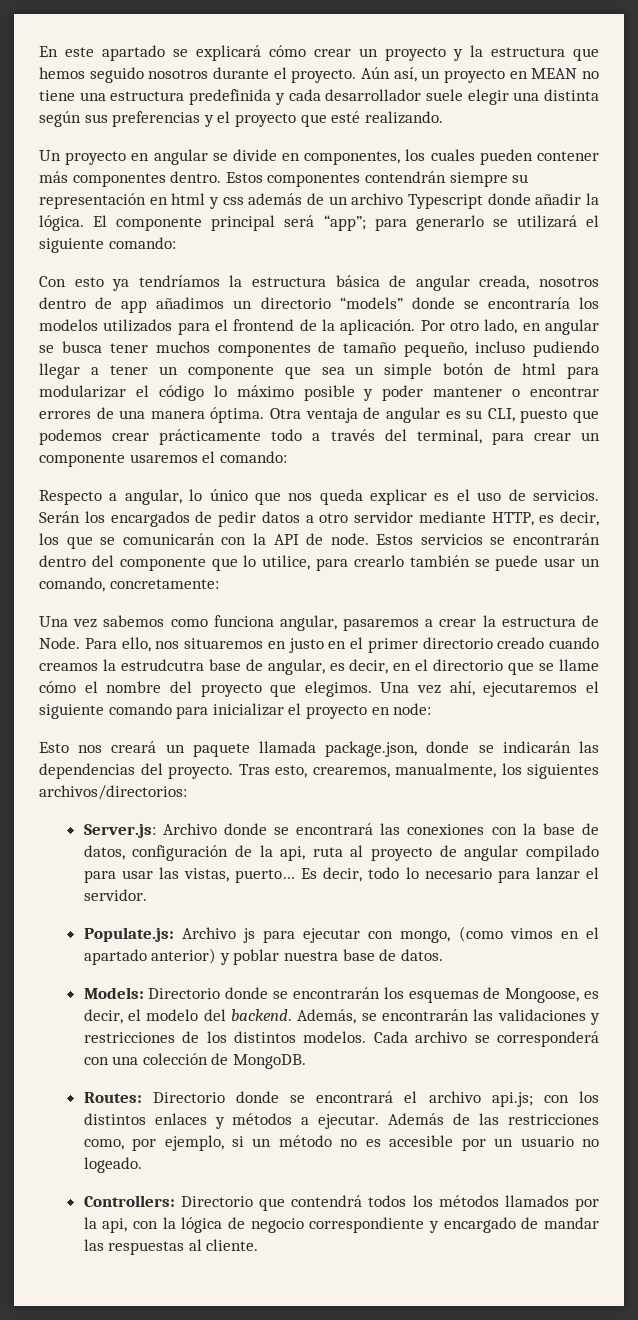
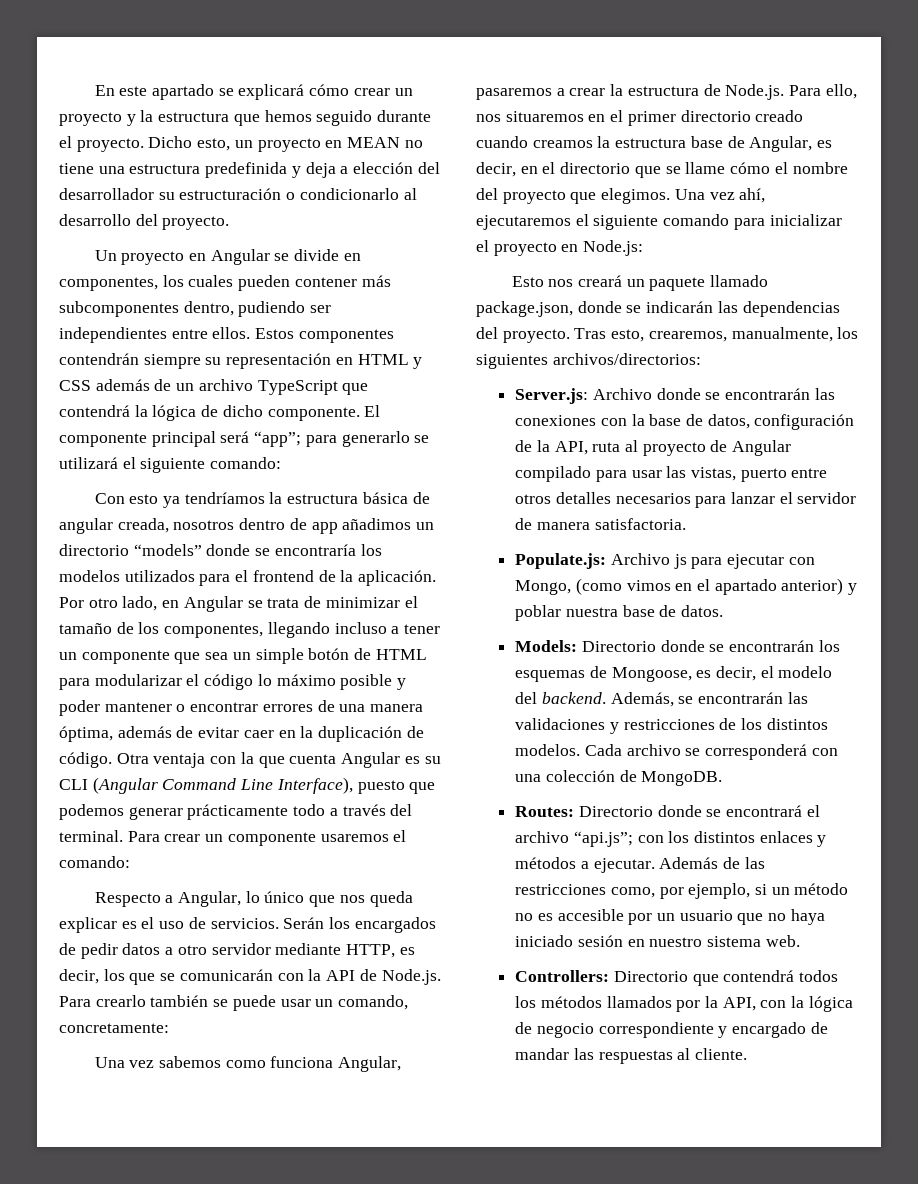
[148,69,209,79] nosotros -> (373, 118) none
[360,67,417,82] Aún así, -> [148,136,231,151] Dicho esto,
[288,89,599,105] [39,111,443,127] cada desarrollador suele elegir una distinta según sus preferencias y el proyecto que esté realizando. -> [305,162,440,178] [59,188,417,200] [59,214,230,230] deja a elección del desarrollador su estructuración o condicionarlo al desarrollo del proyecto.
[153,149,208,165] angular -> [210,249,270,265] Angular
[72,171,222,187] componentes dentro. -> [59,301,332,317] [59,327,251,343] subcomponentes dentro, pudiendo ser independientes entre ellos.
[171,193,244,209] html y css -> [357,354,423,369] [59,380,91,391] HTML y CSS
[408,193,599,209] [39,215,84,231] Typescript donde añadir la lógica. -> [257,380,369,395] [59,405,360,421] TypeScript que contendrá la lógica de dicho componente.
[544,319,599,335] [39,341,599,357] [39,363,80,379] angular se busca tener muchos componentes de tamaño pequeño, incluso pudiendo llegar -> [183,596,418,612] [59,622,387,638] Angular se trata de minimizar el tamaño de los componentes, llegando incluso
[522,363,557,375] html -> [375,649,427,660] HTML
[210,407,515,423] óptima. Otra ventaja de angular es su CLI, -> [59,726,424,742] [59,752,441,768] [59,777,353,794] óptima, además de evitar caer en la duplicación de código. Otra ventaja con la que cuenta Angular es su CLI (Angular Command Line Interface),
[112,433,150,441] crear -> [128,807,183,820] generar
[416,429,524,445] terminal, para -> [59,830,160,842] terminal. Para
[124,489,182,505] angular, -> [178,891,242,907] Angular,
[330,533,600,545] [39,555,348,571] node. Estos servicios se encontrarán dentro del componente que lo utilice, para -> [381,969,441,985] [59,996,91,1007] Node.js. Para
[279,615,337,631] angular, -> [338,1056,402,1072] Angular,
[39,637,80,649] Node. -> [725,84,785,100] Node.js.
[288,638,347,653] justo en -> (606, 118) none
[120,659,325,675] estrudcutra base de angular, -> [615,136,813,152] estructura base de Angular,
[393,703,432,715] node: -> [583,240,644,256] Node.js:
[259,741,316,753] llamada -> [710,275,769,287] llamado
[296,823,374,835] encontrará -> [724,388,810,400] encontrarán
[280,846,306,861] api, -> [554,441,588,455] API,
[464,845,519,861] angular -> [732,440,792,456] Angular
[235,867,599,883] [83,889,147,901] puerto… Es decir, todo lo necesario para lanzar el servidor. -> [740,468,828,482] [515,492,857,508] [515,518,686,530] puerto entre otros detalles necesarios para lanzar el servidor de manera satisfactoria.
[400,930,451,943] mongo, -> [515,580,572,595] Mongo,
[491,1092,533,1107] api.js; -> [573,831,633,847] “api.js”;
[581,1139,599,1147] [83,1157,142,1173] no logeado. -> [737,909,825,925] [515,935,800,947] que no haya iniciado sesión en nuestro sistema web.
[102,1218,128,1233] api, -> [722,997,756,1011] API,

